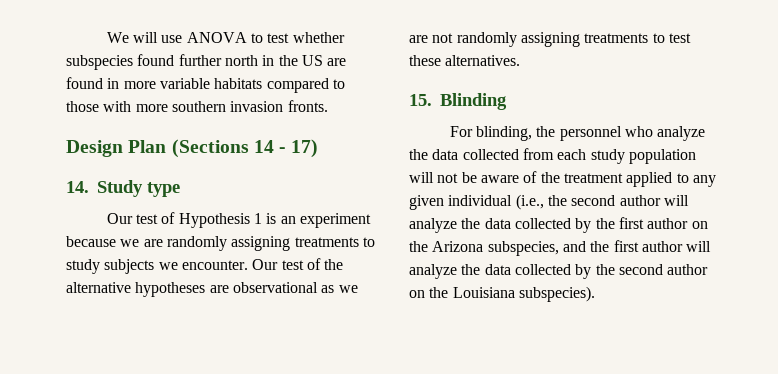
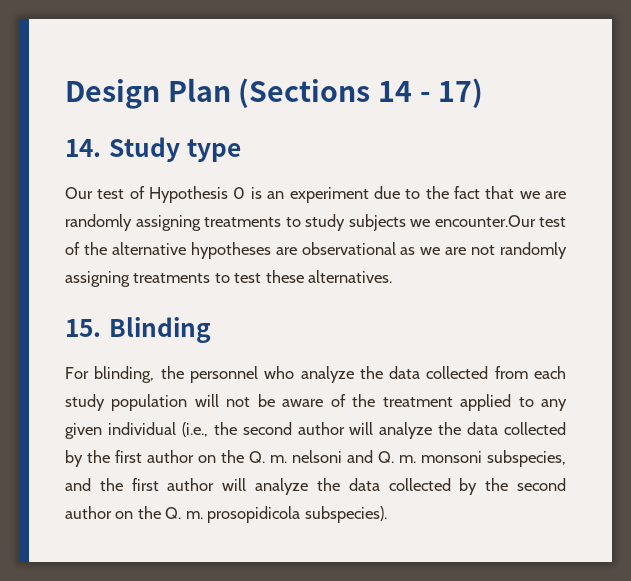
[106,32,345,43] [66,54,347,70] [66,77,345,93] [66,100,328,112] We will use ANOVA to test whether subspecies found further north in the US are found in more variable habitats compared to those with more southern invasion fronts. // -> (65, 94) none
[254,213,263,224] 1 -> [233,187,246,199] 0
[66,236,116,247] because -> [373,186,515,199] due to the fact that
[181,259,279,270] encounter. Our -> [434,215,536,227] encounter.Our
[432,241,484,252] Arizona -> [249,450,482,463] Q. m. nelsoni and Q. m. monsoni
[452,287,515,298] Louisiana -> [165,506,301,523] Q. m. prosopidicola

